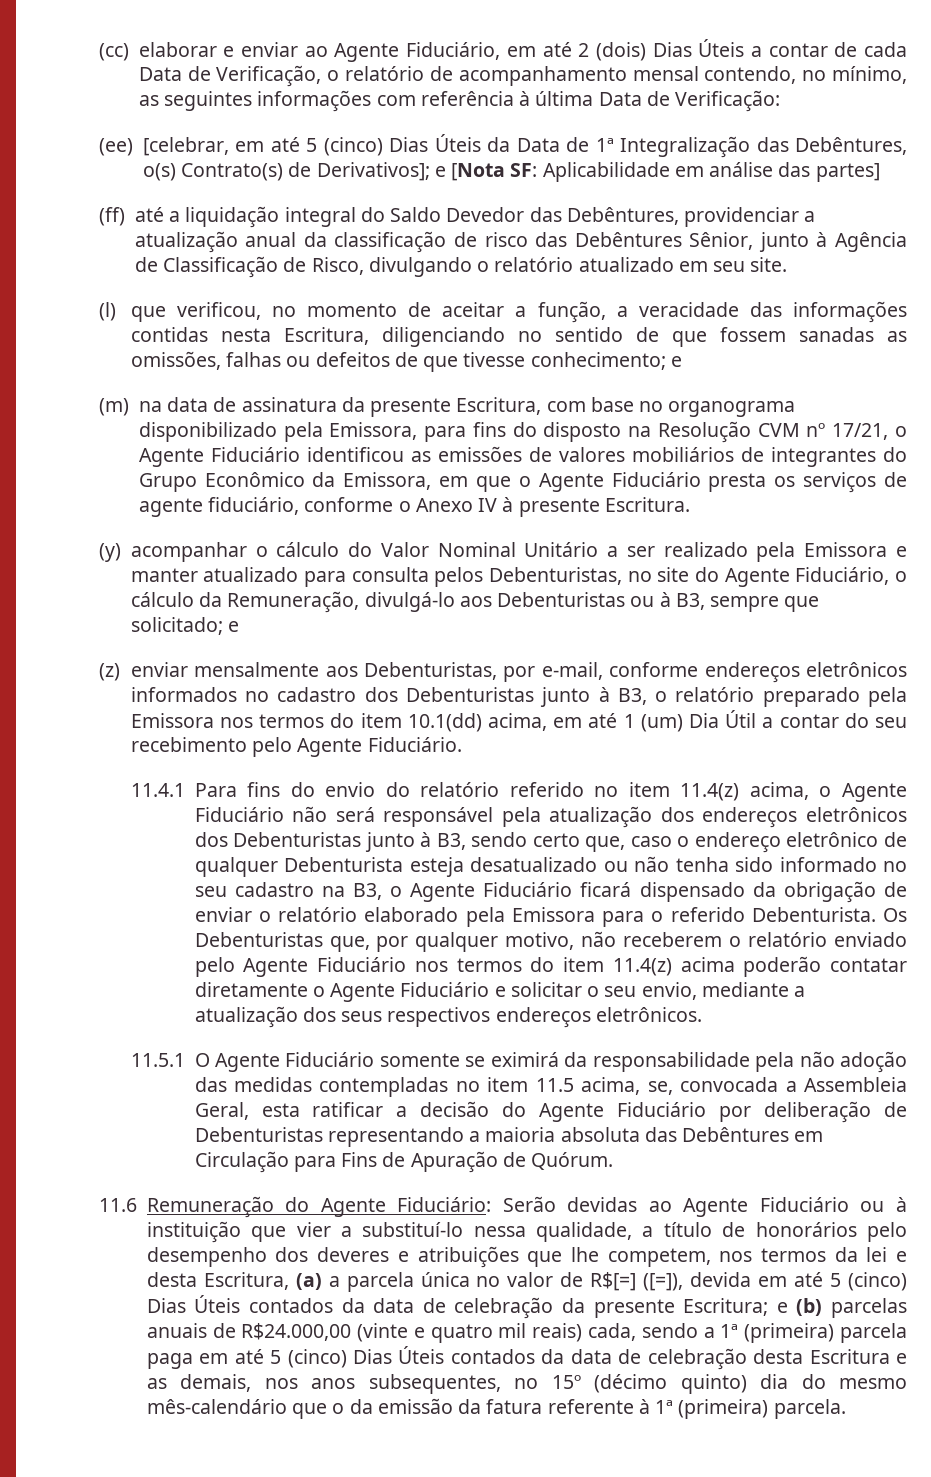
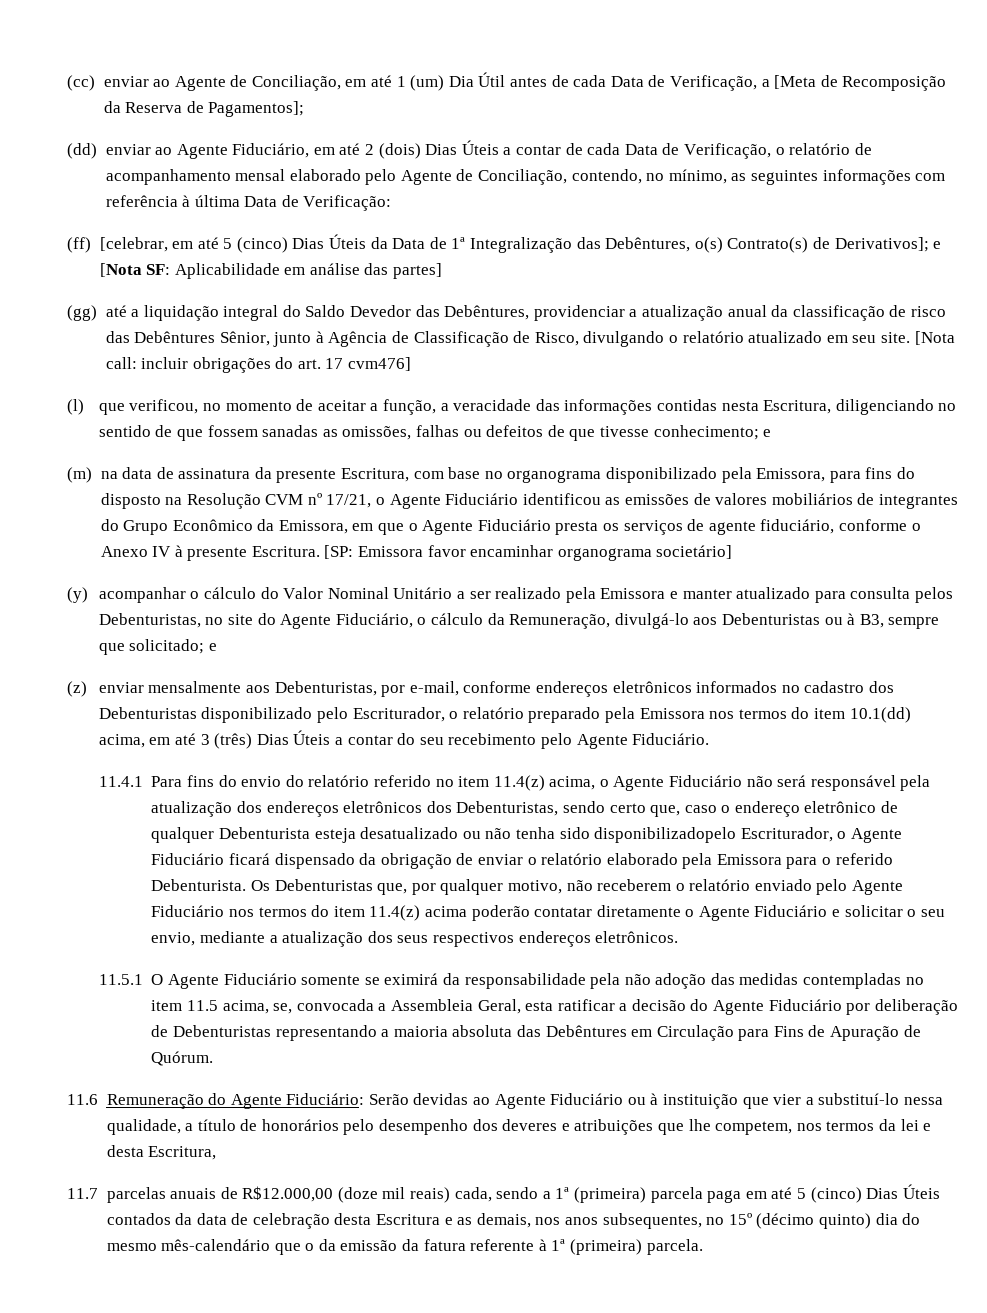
[138,42,235,57] elaborar e -> [103,72,947,91] [103,101,305,117] [67,143,97,159] enviar ao Agente de Conciliação, em até 1 (um) Dia Útil antes de cada Data de Verificação, a [Meta de Recomposição da Reserva de Pagamentos]; // (dd)
(699, 73) none -> [289,169,568,185] elaborado pelo Agente de Conciliação,
[99,138,133,156] (ee) -> [67,237,91,253] (ff)
[99,207,125,226] (ff) -> [67,305,97,321] (gg)
(788, 264) none -> [914,331,955,345] [105,357,412,373] [Nota call: incluir obrigações do art. 17 cvm476]
(690, 504) none -> [324,545,733,561] [SP: Emissora favor encaminhar organograma societário]
[540,687,647,707] junto à B3, -> [201,707,445,723] disponibilizado pelo Escriturador,
[623,710,757,732] 1 (um) Dia Útil -> [200,730,331,749] 3 (três) Dias Úteis
[233,832,466,852] Debenturistas junto à B3, -> [456,801,559,816] Debenturistas,
[779,857,907,872] [194,882,382,900] informado no seu cadastro na B3, -> [594,827,833,843] disponibilizadopelo Escriturador,
[295,1272,908,1292] [146,1295,907,1319] [146,1323,493,1343] (a) a parcela única no valor de R$[=] ([=]), devida em até 5 (cinco) Dias Úteis contados da data de celebração da presente Escritura; e (b) parcelas anuais de R$24.000,00 (vinte e quatro -> [67,1186,378,1203] // 11.7 parcelas anuais de R$12.000,00 (doze

